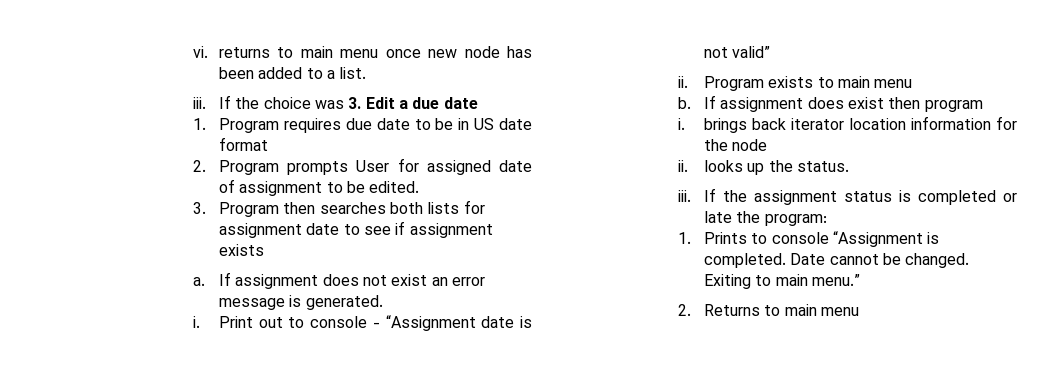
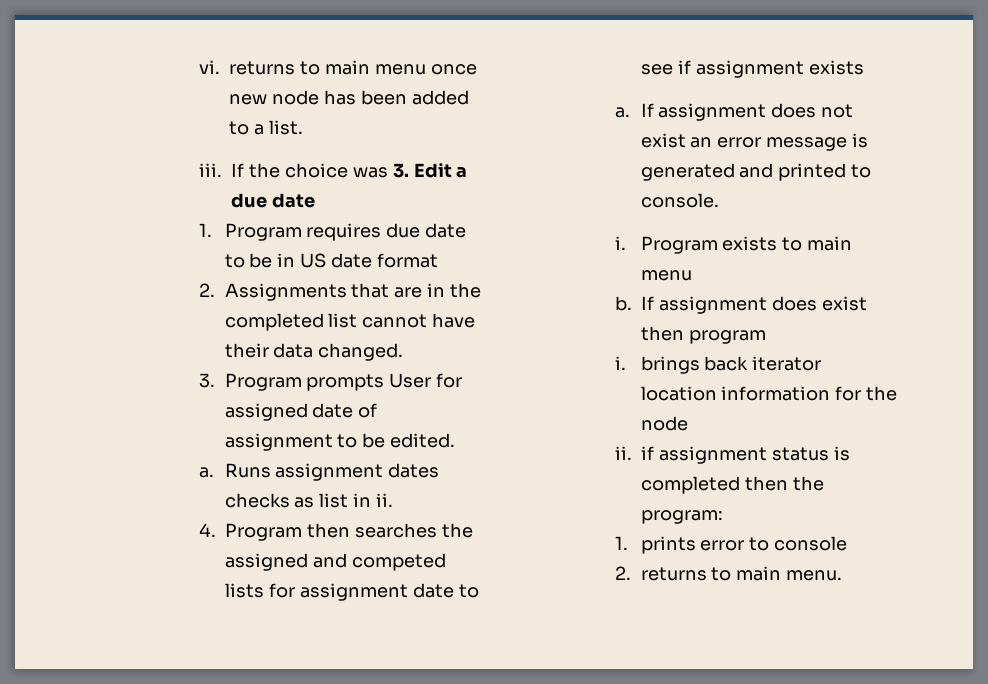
(206, 166) none -> [224,283,481,301] [224,313,476,331] [224,343,404,361] [199,373,216,388] Assignments that are in the completed list cannot have their data changed. // 3.
[192,202,424,217] 3. Program then searches both -> [199,463,440,481] [224,493,393,508] [199,523,473,541] [225,553,446,571] a. Runs assignment dates checks as list in ii. // 4. Program then searches the assigned and competed
[305,295,383,310] [192,315,532,331] [704,46,771,58] [677,76,688,88] generated. // i. Print out to console - “Assignment date is not valid” // ii. -> [640,163,872,181] [640,193,719,208] [615,236,627,250] generated and printed to console. // i.
[704,160,850,175] [677,188,748,202] looks up the status. // iii. If the -> [641,446,655,460] if
[1003,193,1018,202] [704,211,733,223] or late -> [745,476,789,491] then
[704,231,940,247] [704,253,970,268] [704,274,861,289] [677,304,860,316] Prints to console “Assignment is completed. Date cannot be changed. Exiting to main menu.” // 2. Returns to main menu -> [640,536,848,554] [615,566,843,581] prints error to console // 2. returns to main menu.

